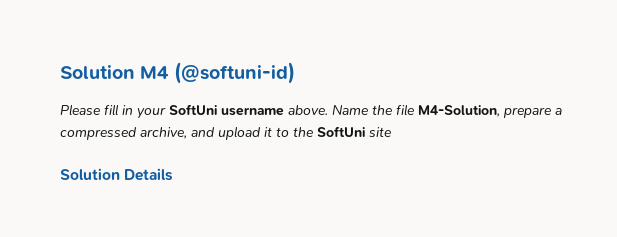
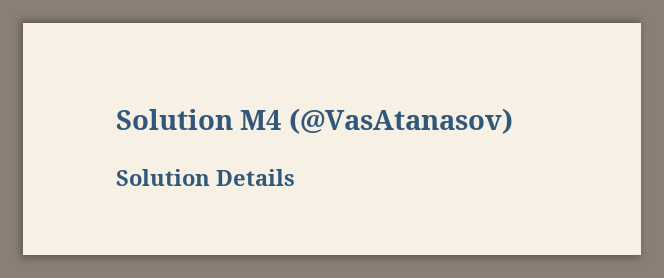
[173,62,295,84] [60,104,562,119] [60,126,392,140] (@softuni-id) // Please fill in your SoftUni username above. Name the file M4-Solution, prepare a compressed archive, and upload it to the SoftUni site -> [288,108,513,134] (@VasAtanasov)

